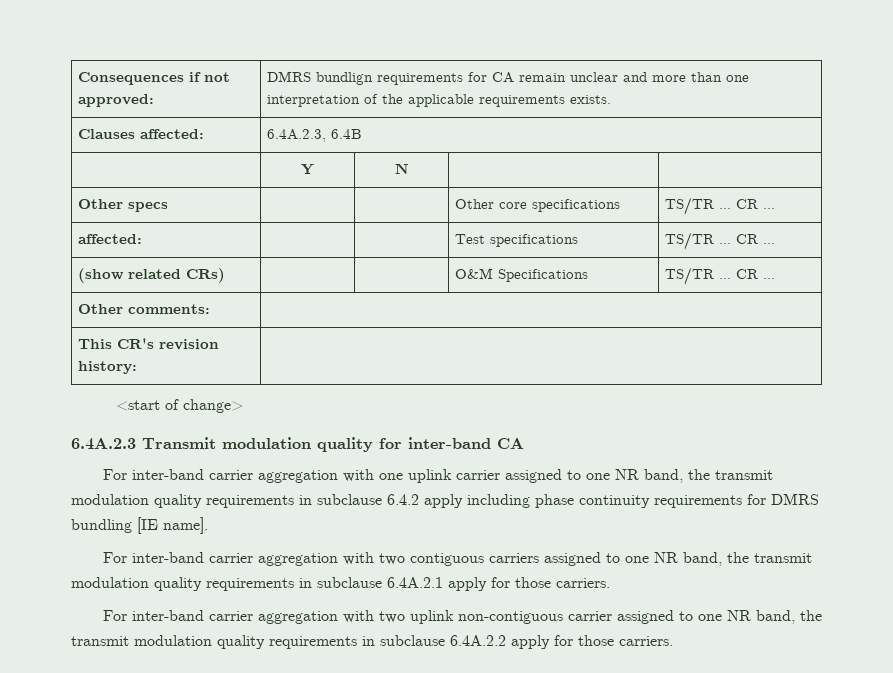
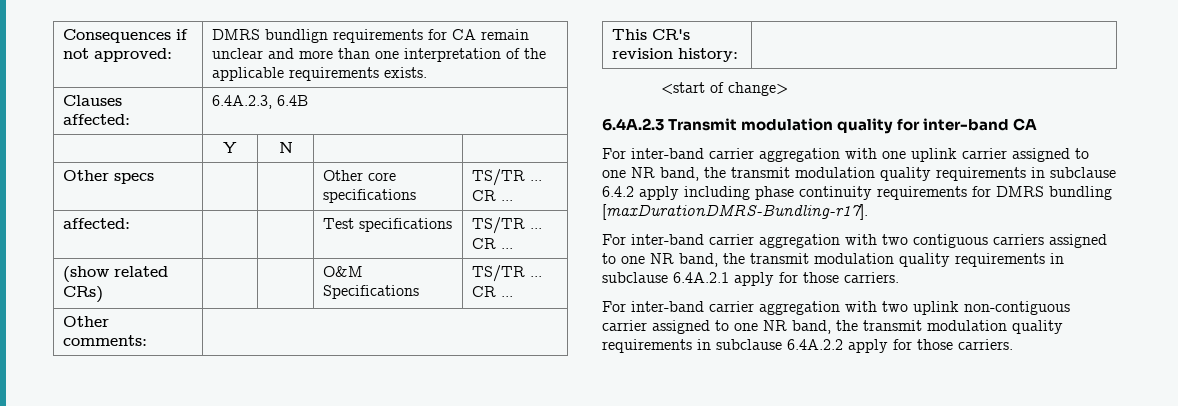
[137,517,208,534] [IE name]. -> [602,204,868,220] [maxDurationDMRS-Bundling-r17].

